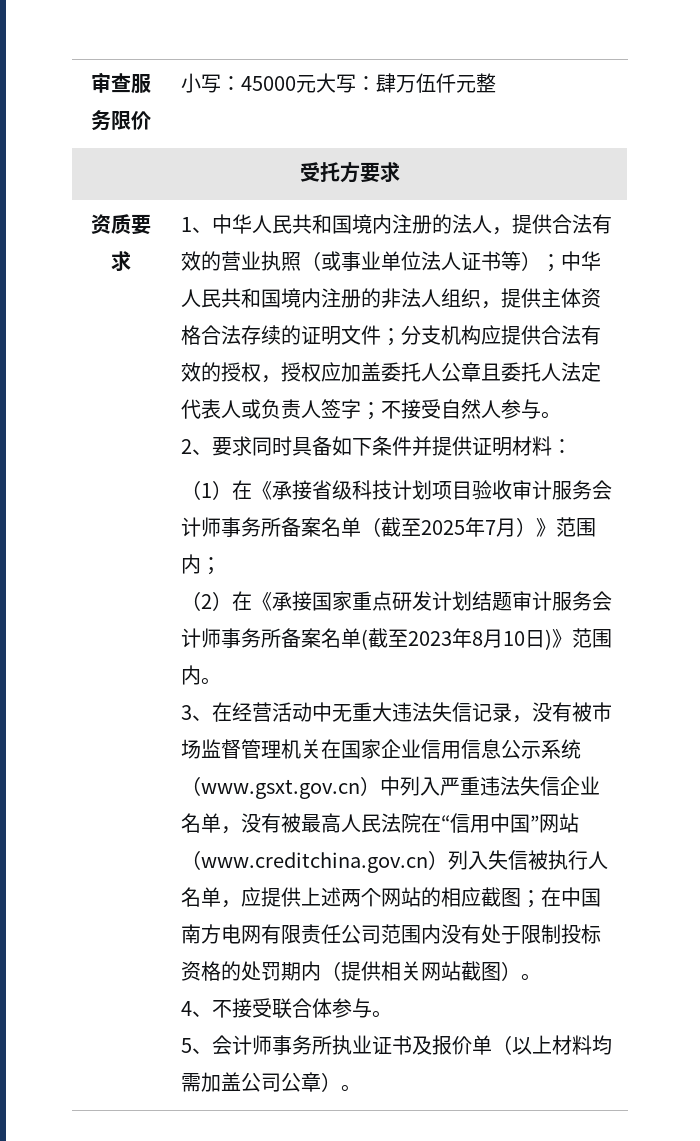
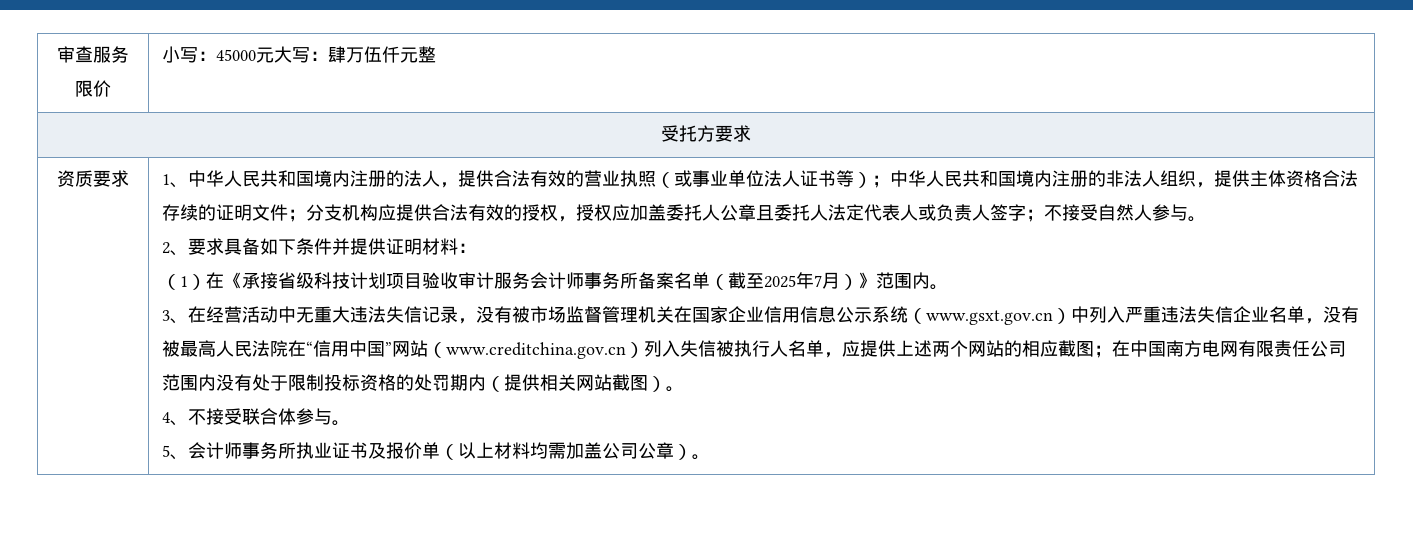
[252,436,293,456] 同时 -> (225, 246) none
[201,557,222,575] [181,591,613,611] [181,628,613,650] [181,665,202,685] ； // （2）在《承接国家重点研发计划结题审计服务会计师事务所备案名单(截至2023年8月10日)》范围内 -> (931, 280) none

